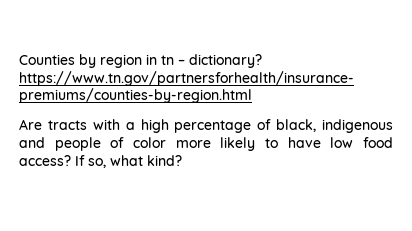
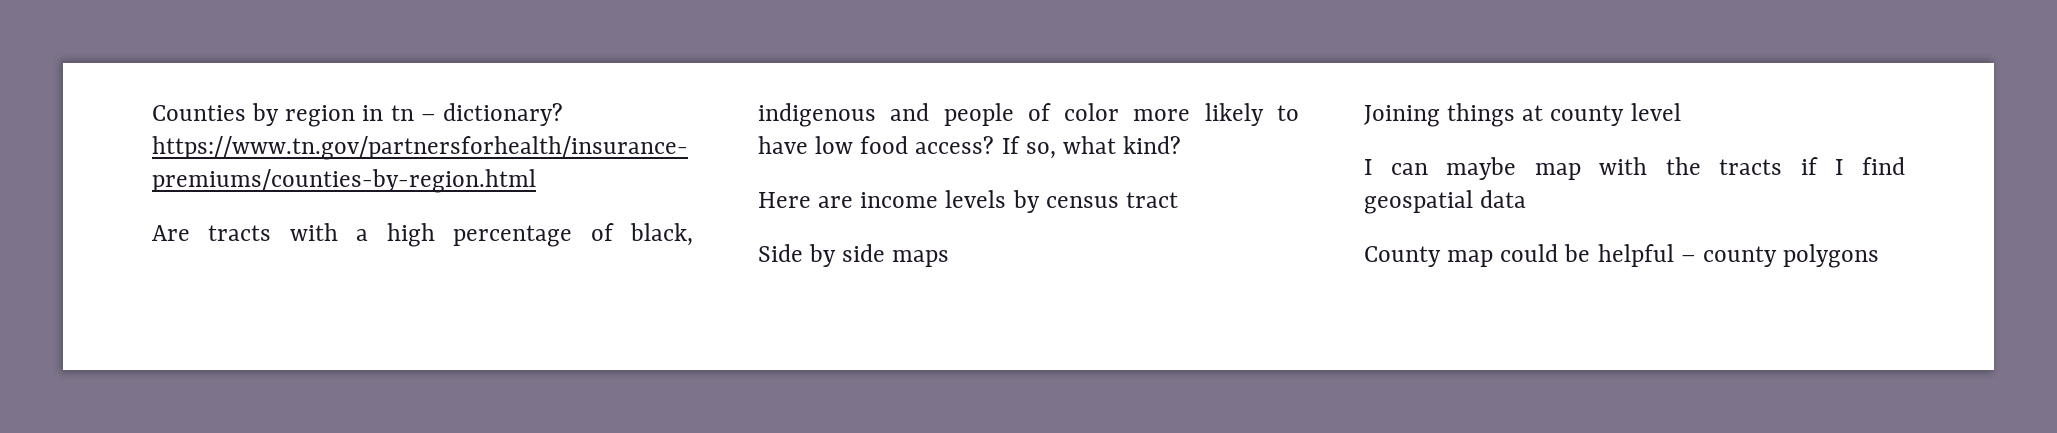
(182, 160) none -> [758,190,1178,213] [758,244,950,267] [1364,103,1681,127] [1364,157,1905,180] [1364,190,1527,214] [1364,244,1880,268] // Here are income levels by census tract // Side by side maps // Joining things at county level // I can maybe map with the tracts if I find geospatial data // County map could be helpful – county polygons

